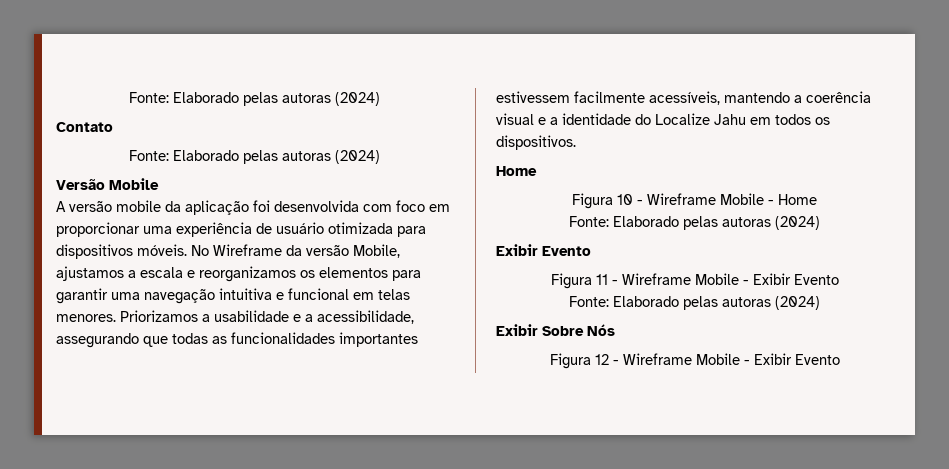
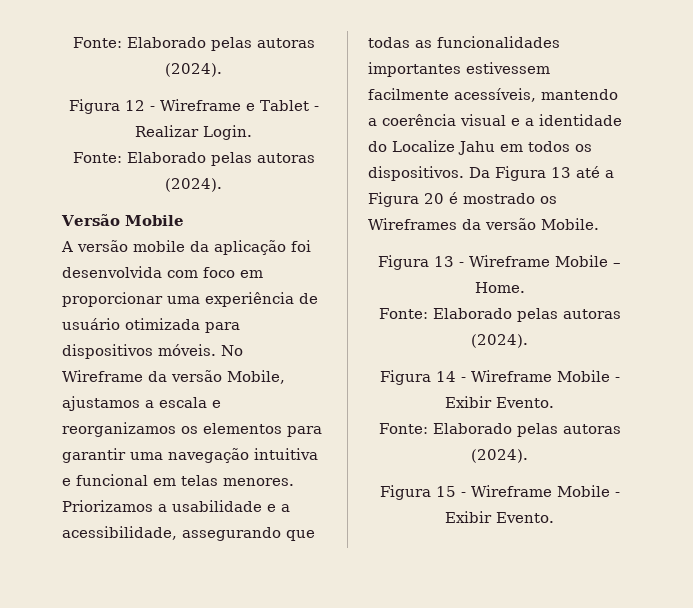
[129,92,380,106] [56,122,113,132] [129,150,380,164] Fonte: Elaborado pelas autoras (2024) // Contato // Fonte: Elaborado pelas autoras (2024) -> [72,37,315,51] [165,63,222,77] [68,99,319,114] [135,125,252,140] [72,152,315,166] [165,178,222,192] Fonte: Elaborado pelas autoras (2024). // Figura 12 - Wireframe e Tablet - Realizar Login. // Fonte: Elaborado pelas autoras (2024).
[496,166,537,176] [572,193,817,209] [569,216,820,230] [496,244,591,256] [550,273,839,289] [569,296,820,310] [496,324,615,336] [549,353,840,369] // Home // Figura 10 - Wireframe Mobile - Home // Fonte: Elaborado pelas autoras (2024) // Exibir Evento // Figura 11 - Wireframe Mobile - Exibir Evento // Fonte: Elaborado pelas autoras (2024) // Exibir Sobre Nós // Figura 12 - Wireframe Mobile - Exibir Evento -> [469,166,614,181] [368,192,557,207] [368,218,599,230] [378,255,621,270] [474,282,525,293] [378,308,621,322] [471,334,528,348] [379,370,620,385] [445,396,554,408] [378,423,621,437] [471,449,528,463] [379,485,620,500] [445,511,554,523] Da Figura 13 até a Figura 20 é mostrado os Wireframes da versão Mobile. // Figura 13 - Wireframe Mobile – Home. // Fonte: Elaborado pelas autoras (2024). // Figura 14 - Wireframe Mobile - Exibir Evento. // Fonte: Elaborado pelas autoras (2024). // Figura 15 - Wireframe Mobile - Exibir Evento.

